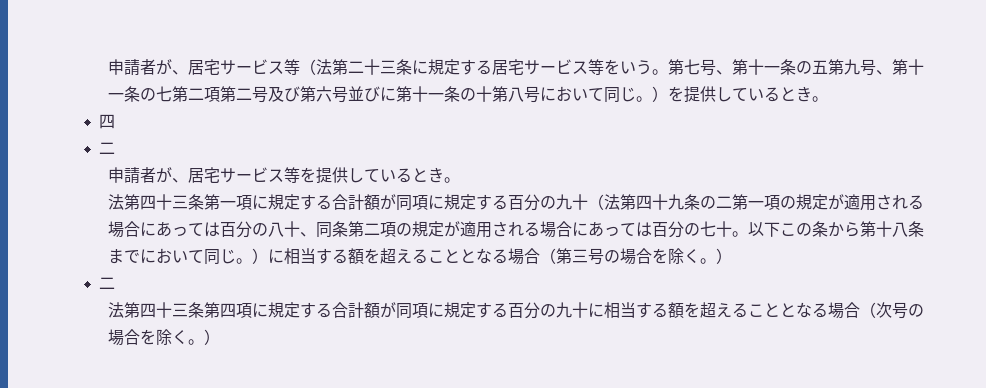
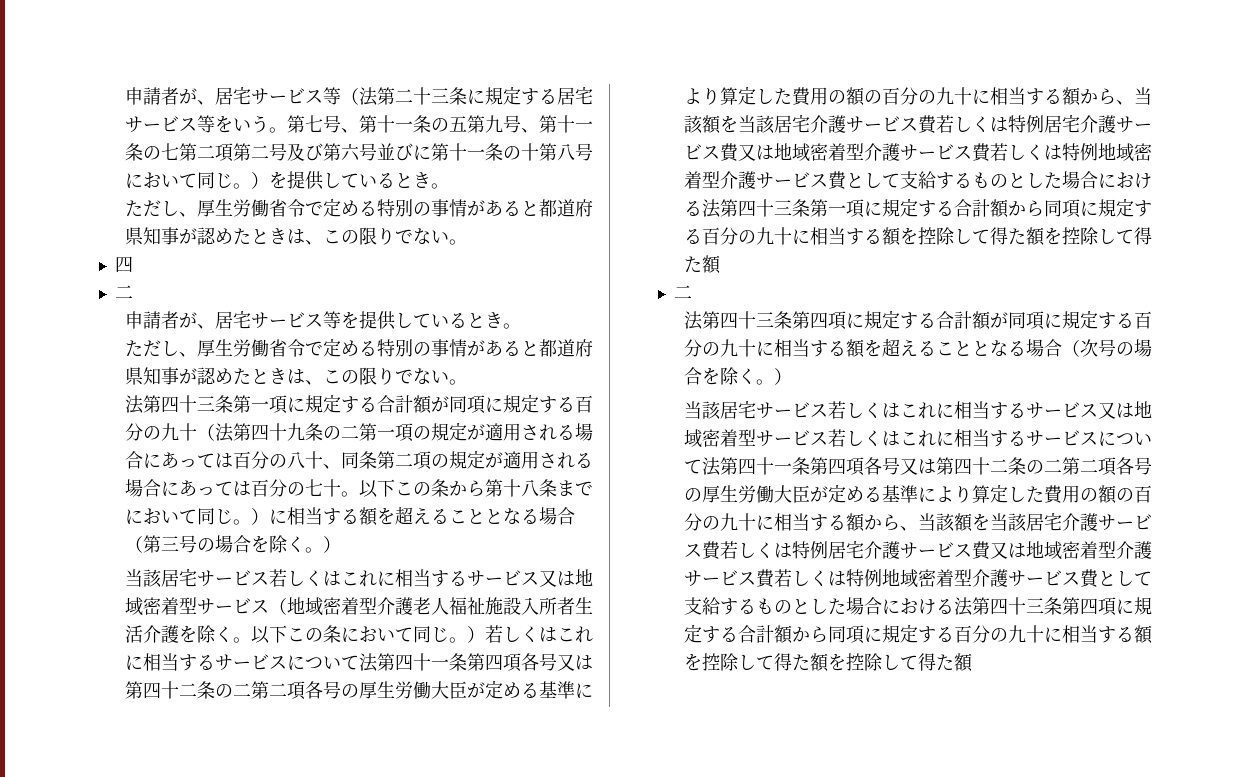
(829, 99) none -> [125,198,594,217] [125,227,468,245] // ただし、厚生労働省令で定める特別の事情があると都道府県知事が認めたときは、この限りでない。
(461, 180) none -> [125,338,594,357] [125,367,468,385] // ただし、厚生労働省令で定める特別の事情があると都道府県知事が認めたときは、この限りでない。
(733, 256) none -> [125,568,594,588] [125,597,594,616] [125,625,594,644] [125,653,594,672] [125,680,594,700] [684,86,1153,106] [684,114,1153,134] [684,143,1153,162] [684,171,1153,190] [684,198,1153,218] [684,227,1153,246] [684,255,722,274] // 当該居宅サービス若しくはこれに相当するサービス又は地域密着型サービス（地域密着型介護老人福祉施設入所者生活介護を除く。以下この条において同じ。）若しくはこれに相当するサービスについて法第四十一条第四項各号又は第四十二条の二第二項各号の厚生労働大臣が定める基準により算定した費用の額の百分の九十に相当する額から、当該額を当該居宅介護サービス費若しくは特例居宅介護サービス費又は地域密着型介護サービス費若しくは特例地域密着型介護サービス費として支給するものとした場合における法第四十三条第一項に規定する合計額から同項に規定する百分の九十に相当する額を控除して得た額を控除して得た額
(221, 337) none -> [684,400,1153,420] [684,429,1153,448] [684,457,1153,476] [684,484,1153,504] [684,512,1153,532] [684,540,1153,560] [684,569,1153,588] [684,597,1153,616] [684,624,1154,644] [684,653,974,672] // 当該居宅サービス若しくはこれに相当するサービス又は地域密着型サービス若しくはこれに相当するサービスについて法第四十一条第四項各号又は第四十二条の二第二項各号の厚生労働大臣が定める基準により算定した費用の額の百分の九十に相当する額から、当該額を当該居宅介護サービス費若しくは特例居宅介護サービス費又は地域密着型介護サービス費若しくは特例地域密着型介護サービス費として支給するものとした場合における法第四十三条第四項に規定する合計額から同項に規定する百分の九十に相当する額を控除して得た額を控除して得た額

